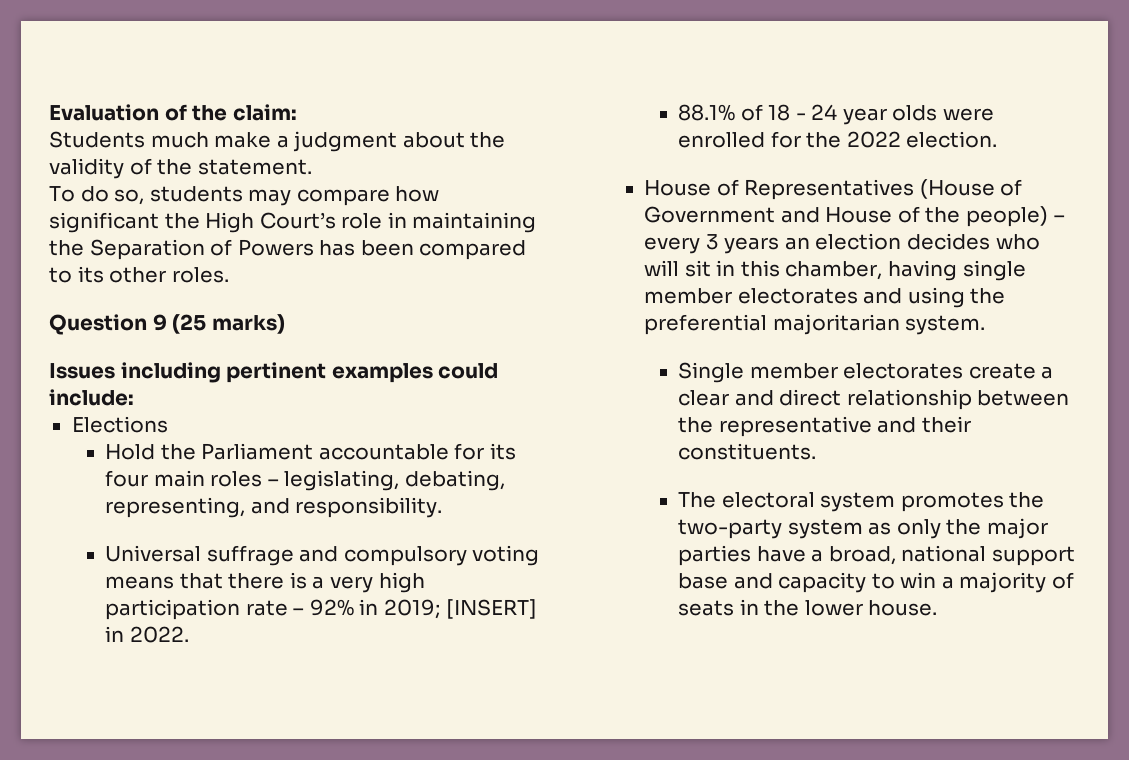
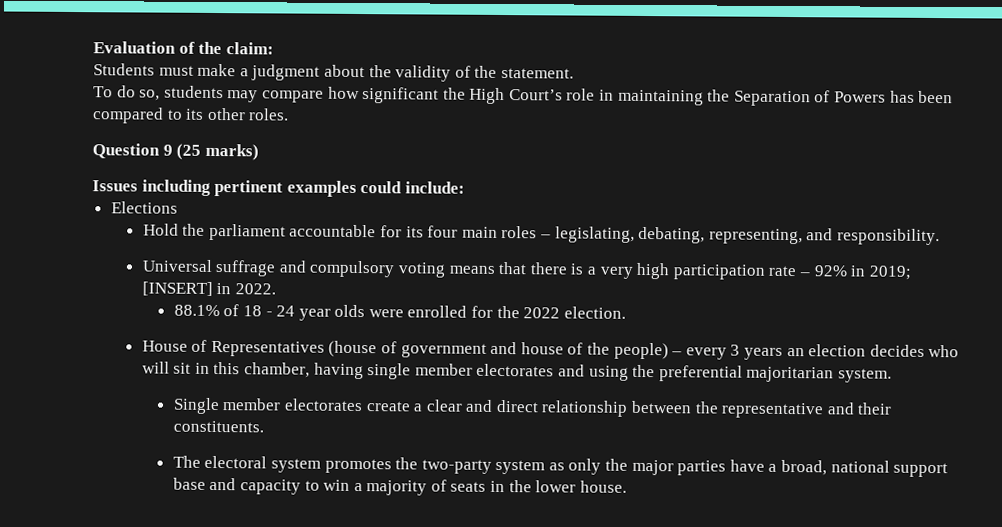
[150,132,209,148] much -> [158,65,194,76] must
[201,443,314,460] Parliament -> [208,223,286,241] parliament
[919,179,1023,199] [644,206,893,223] (House of Government and House -> [328,340,564,358] (house of government and house

